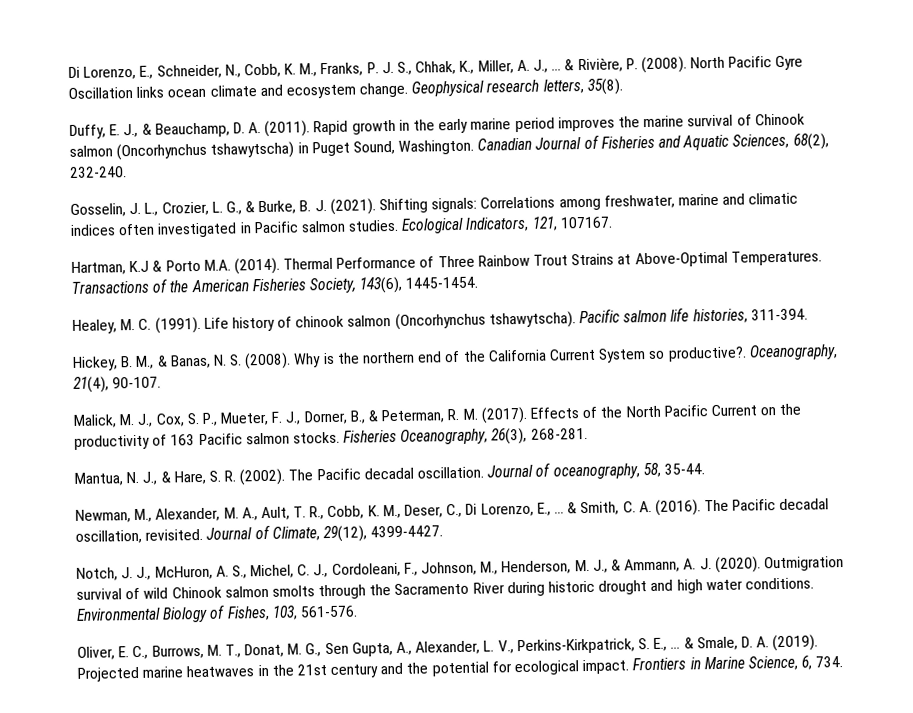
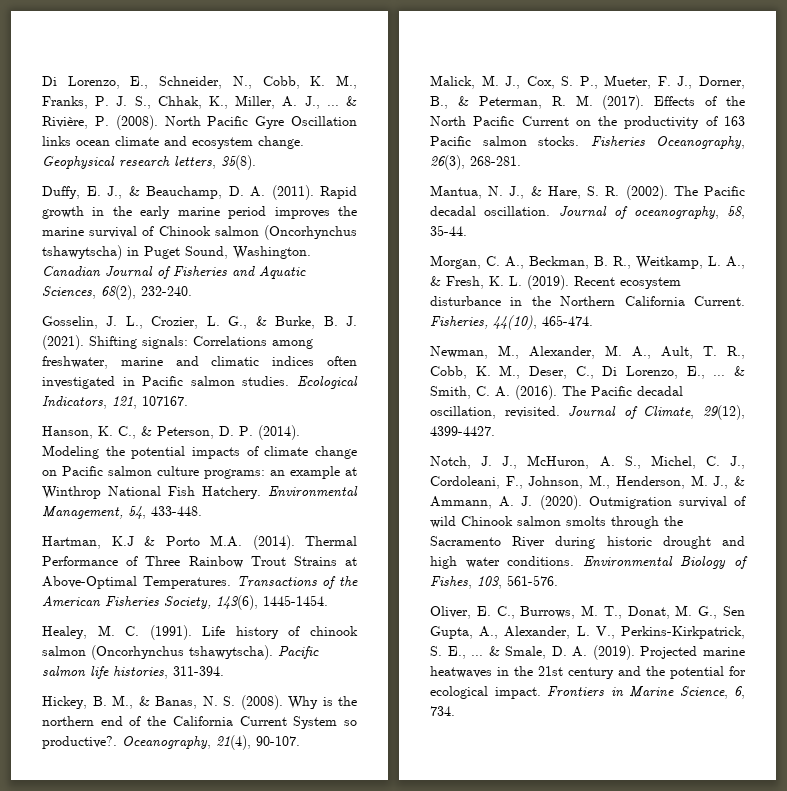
(613, 222) none -> [42,425,300,440] [42,445,357,459] [42,466,357,479] [42,486,358,499] [42,506,202,519] // Hanson, K. C., & Peterson, D. P. (2014). Modeling the potential impacts of climate change on Pacific salmon culture programs: an example at Winthrop National Fish Hatchery. Environmental Management, 54, 433-448.
(705, 469) none -> [430,255,745,269] [430,275,681,290] [430,296,745,306] [430,315,593,330] // Morgan, C. A., Beckman, B. R., Weitkamp, L. A., & Fresh, K. L. (2019). Recent ecosystem disturbance in the Northern California Current. Fisheries, 44(10), 465-474.

